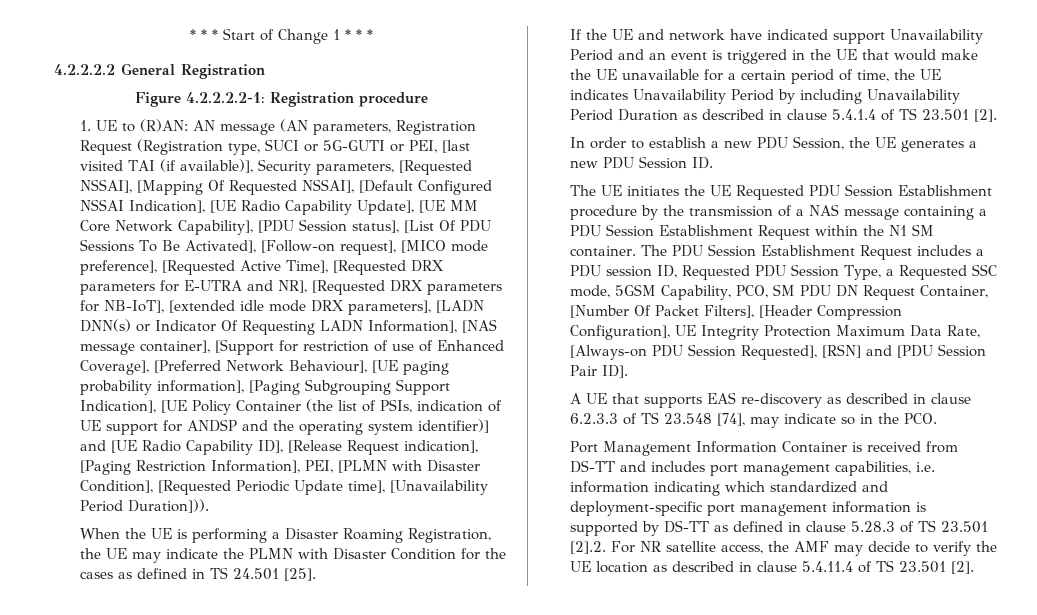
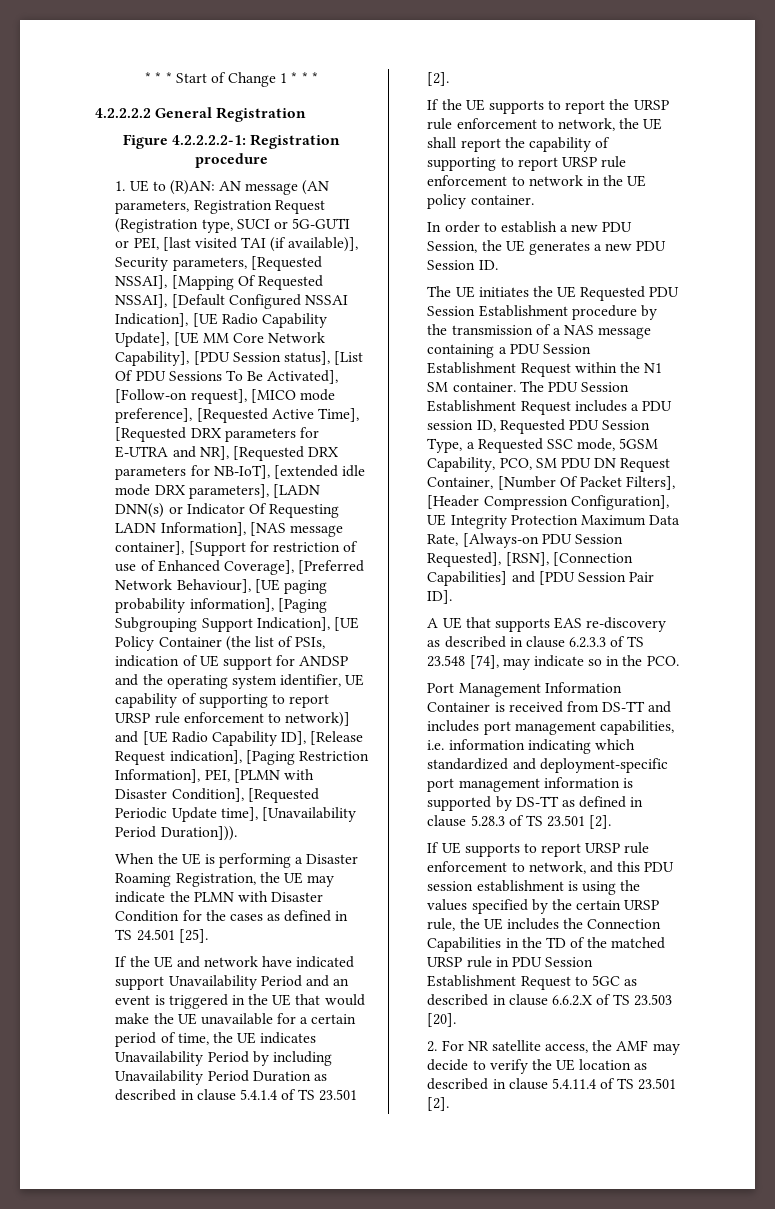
[418,419,490,433] identifier)] -> [280,674,365,687] [115,693,330,708] [115,712,351,727] identifier, UE capability of supporting to report URSP rule enforcement to network)]
(998, 115) none -> [427,99,669,114] [427,118,663,131] [427,137,611,152] [427,156,627,171] [427,175,647,187] [427,194,534,209] // If the UE supports to report the URSP rule enforcement to network, the UE shall report the capability of supporting to report URSP rule enforcement to network in the UE policy container.
[822,344,862,358] [RSN] -> [505,552,633,566] [427,571,508,586] [RSN], [Connection Capabilities]
[570,541,607,554] [2].2. -> [589,815,612,829] [427,842,650,857] [427,861,675,874] [427,880,641,895] [427,899,660,914] [427,918,662,931] [427,937,666,952] [427,956,594,968] [427,975,638,990] [427,994,673,1006] [427,1013,457,1027] [427,1041,438,1052] [2]. // If UE supports to report URSP rule enforcement to network, and this PDU session establishment is using the values specified by the certain URSP rule, the UE includes the Connection Capabilities in the TD of the matched URSP rule in PDU Session Establishment Request to 5GC as described in clause 6.6.2.X of TS 23.503 [20]. // 2.

